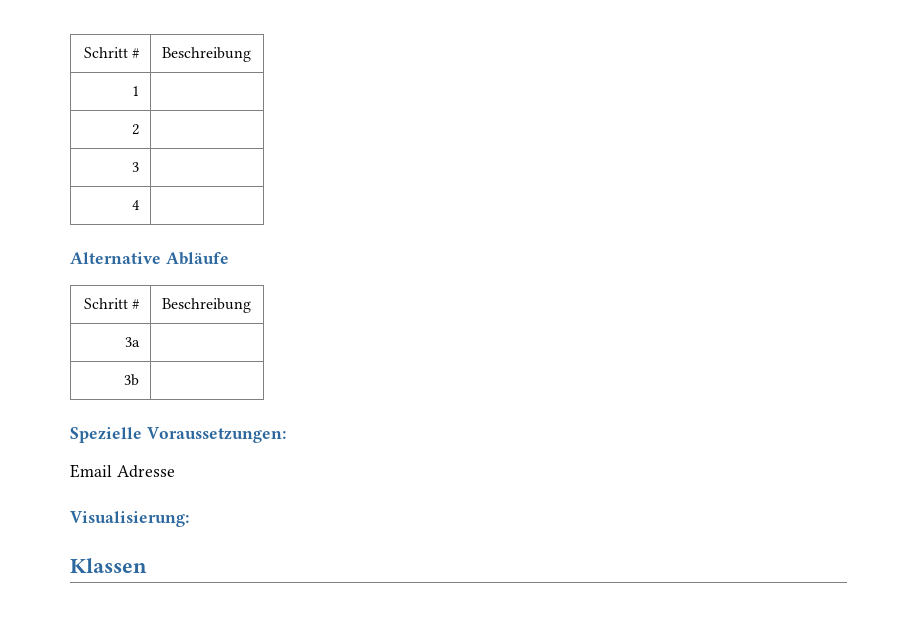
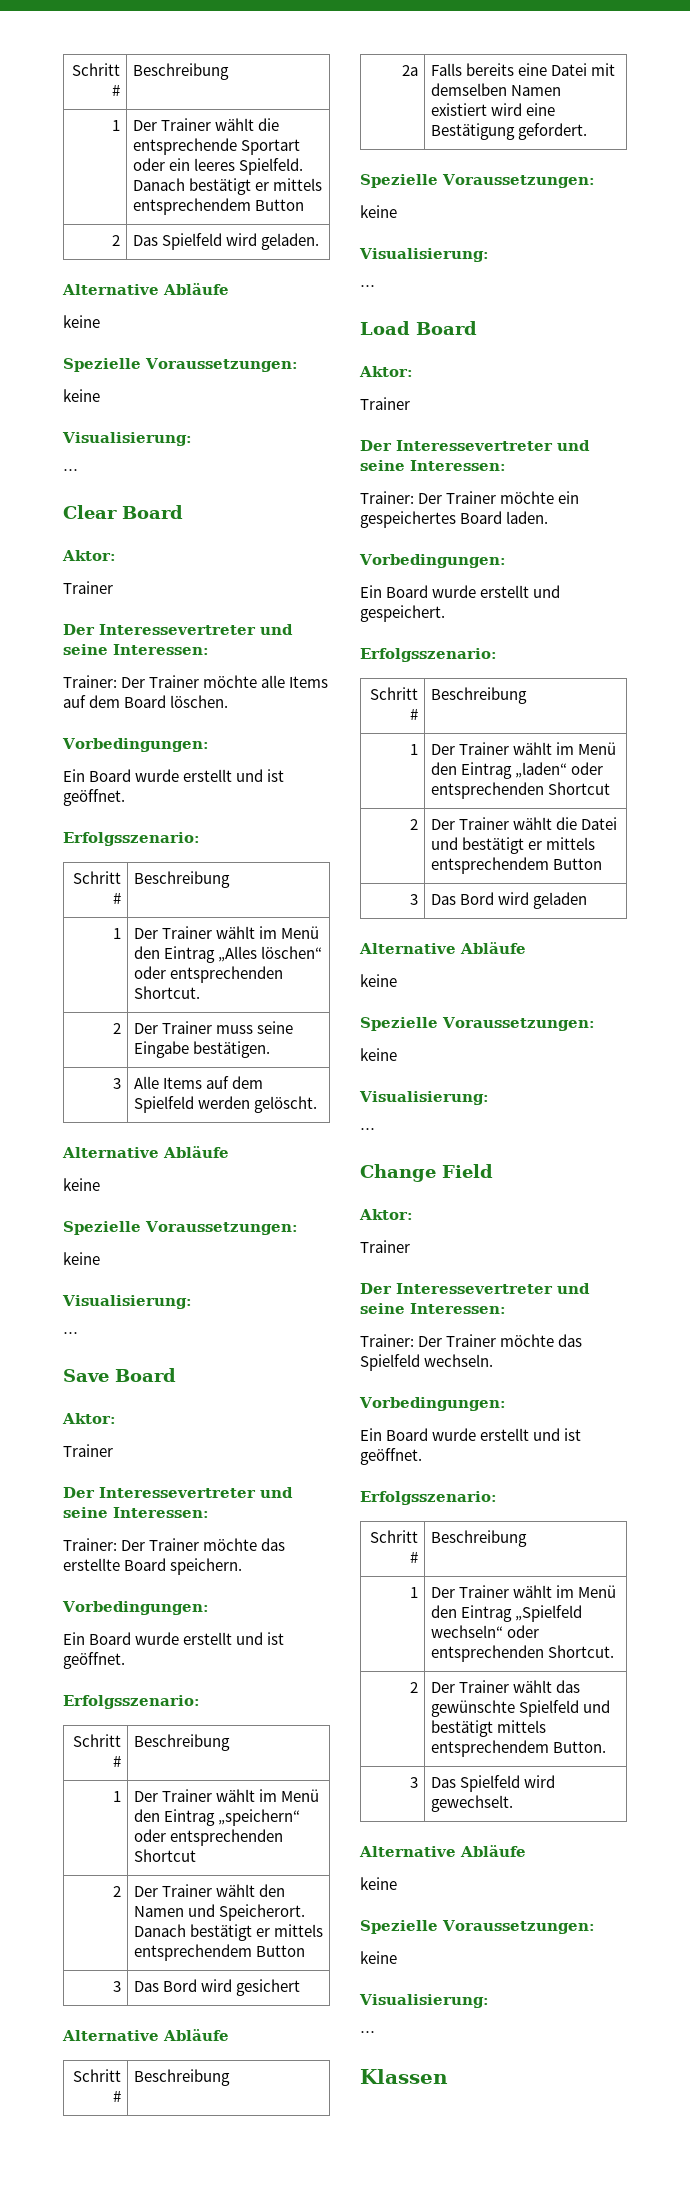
[84,47,140,58] [161,47,251,62] [132,86,140,96] [132,124,140,135] [132,162,140,172] [132,200,141,210] Schritt # | Beschreibung // 1 | // 2 | // 3 | // 4 | -> [72,63,121,76] [112,84,121,96] [132,63,229,80] [112,120,121,131] [132,118,280,131] [132,138,300,155] [132,158,304,175] [132,178,323,195] [132,198,304,215] [112,235,121,246] [132,233,320,250] [62,283,229,295] [63,315,100,328] [63,358,298,372] [63,389,100,402] [62,432,192,446] [63,469,78,476] [63,505,183,519] [62,550,116,561] [63,581,113,594] [63,624,293,635] [63,644,209,655] [63,675,329,688] [63,695,229,708] [62,738,209,752] [63,769,285,782] [63,789,125,806] [63,832,200,846] [73,871,122,884] [113,892,122,904] [133,871,230,888] [113,928,122,939] [133,926,320,939] [133,946,323,963] [133,966,283,983] [133,986,200,999] [113,1023,122,1034] [133,1021,294,1034] [133,1041,270,1058] [113,1078,122,1089] [133,1076,264,1089] [133,1096,317,1113] [62,1146,229,1158] [63,1178,100,1191] [63,1221,298,1235] [63,1252,100,1265] [62,1295,192,1309] [63,1332,78,1339] [63,1368,176,1382] [62,1413,116,1424] [63,1444,113,1457] [63,1487,293,1498] [63,1507,209,1518] [63,1538,286,1551] [63,1558,243,1575] [62,1601,209,1615] [63,1632,285,1645] [63,1652,125,1669] [63,1695,200,1709] [73,1734,122,1747] [113,1755,122,1767] [133,1734,230,1751] [113,1791,122,1802] [133,1789,320,1802] [133,1809,300,1826] [133,1829,283,1846] [133,1849,196,1862] [113,1886,122,1897] [133,1884,286,1897] [133,1904,305,1921] [133,1924,324,1941] [133,1944,305,1961] [113,1981,122,1992] [133,1979,301,1996] Schritt # | Beschreibung // 1 | Der Trainer wählt die entsprechende Sportart oder ein leeres Spielfeld. Danach bestätigt er mittels entsprechendem Button // 2 | Das Spielfeld wird geladen. // Alternative Abläufe // keine // Spezielle Voraussetzungen: // keine // Visualisierung: // … // Clear Board // Aktor: // Trainer // Der Interessevertreter und seine Interessen: // Trainer: Der Trainer möchte alle Items auf dem Board löschen. // Vorbedingungen: // Ein Board wurde erstellt und ist geöffnet. // Erfolgsszenario: // Schritt # | Beschreibung // 1 | Der Trainer wählt im Menü den Eintrag „Alles löschen“ oder entsprechenden Shortcut. // 2 | Der Trainer muss seine Eingabe bestätigen. // 3 | Alle Items auf dem Spielfeld werden gelöscht. // Alternative Abläufe // keine // Spezielle Voraussetzungen: // keine // Visualisierung: // … // Save Board // Aktor: // Trainer // Der Interessevertreter und seine Interessen: // Trainer: Der Trainer möchte das erstellte Board speichern. // Vorbedingungen: // Ein Board wurde erstellt und ist geöffnet. // Erfolgsszenario: // Schritt # | Beschreibung // 1 | Der Trainer wählt im Menü den Eintrag „speichern“ oder entsprechenden Shortcut // 2 | Der Trainer wählt den Namen und Speicherort. Danach bestätigt er mittels entsprechendem Button // 3 | Das Bord wird gesichert
[125,337,141,347] [124,374,140,386] [70,427,286,443] [70,464,175,478] [70,511,189,527] 3a | // 3b | // Spezielle Voraussetzungen: // Email Adresse // Visualisierung: -> [402,65,419,76] [430,63,616,76] [430,83,561,96] [430,103,555,116] [430,123,587,140] [360,174,595,188] [360,205,397,218] [359,248,489,262] [360,285,375,292] [360,321,477,335] [359,366,413,377] [360,397,410,410] [360,440,590,451] [360,460,506,471] [360,491,580,504] [360,511,549,528] [359,554,506,568] [360,585,561,598] [360,605,445,622] [360,648,497,662] [370,687,419,700] [410,708,419,720] [430,687,527,704] [410,744,419,755] [430,742,617,755] [430,762,604,779] [430,782,610,799] [410,819,419,830] [430,817,618,830] [430,837,596,854] [430,857,602,874] [410,894,419,905] [430,892,588,909] [359,942,526,954] [360,974,397,987] [360,1017,595,1031] [360,1048,397,1061] [359,1091,489,1105] [360,1128,375,1135] [360,1164,493,1182] [359,1209,413,1220] [360,1240,410,1253] [360,1283,590,1294] [360,1303,506,1314] [360,1334,583,1347] [360,1354,494,1371] [359,1397,506,1411] [360,1428,582,1441] [360,1448,422,1465] [360,1491,497,1505] [370,1530,419,1543] [410,1551,419,1563] [430,1530,527,1547] [410,1587,419,1598] [430,1585,617,1598] [430,1605,582,1622] [430,1625,539,1638] [430,1645,614,1662] [410,1682,419,1693] [430,1680,581,1693] [430,1700,610,1717] [430,1720,546,1737] [430,1740,606,1757] [410,1777,419,1788] [430,1775,555,1792] [430,1795,513,1812] [359,1845,526,1857] [360,1877,397,1890] [360,1920,595,1934] [360,1951,397,1964] [359,1994,489,2008] [360,2031,375,2038] 2a | Falls bereits eine Datei mit demselben Namen existiert wird eine Bestätigung gefordert. // Spezielle Voraussetzungen: // keine // Visualisierung: // … // Load Board // Aktor: // Trainer // Der Interessevertreter und seine Interessen: // Trainer: Der Trainer möchte ein gespeichertes Board laden. // Vorbedingungen: // Ein Board wurde erstellt und gespeichert. // Erfolgsszenario: // Schritt # | Beschreibung // 1 | Der Trainer wählt im Menü den Eintrag „laden“ oder entsprechenden Shortcut // 2 | Der Trainer wählt die Datei und bestätigt er mittels entsprechendem Button // 3 | Das Bord wird geladen // Alternative Abläufe // keine // Spezielle Voraussetzungen: // keine // Visualisierung: // … // Change Field // Aktor: // Trainer // Der Interessevertreter und seine Interessen: // Trainer: Der Trainer möchte das Spielfeld wechseln. // Vorbedingungen: // Ein Board wurde erstellt und ist geöffnet. // Erfolgsszenario: // Schritt # | Beschreibung // 1 | Der Trainer wählt im Menü den Eintrag „Spielfeld wechseln“ oder entsprechenden Shortcut. // 2 | Der Trainer wählt das gewünschte Spielfeld und bestätigt mittels entsprechendem Button. // 3 | Das Spielfeld wird gewechselt. // Alternative Abläufe // keine // Spezielle Voraussetzungen: // keine // Visualisierung: // …

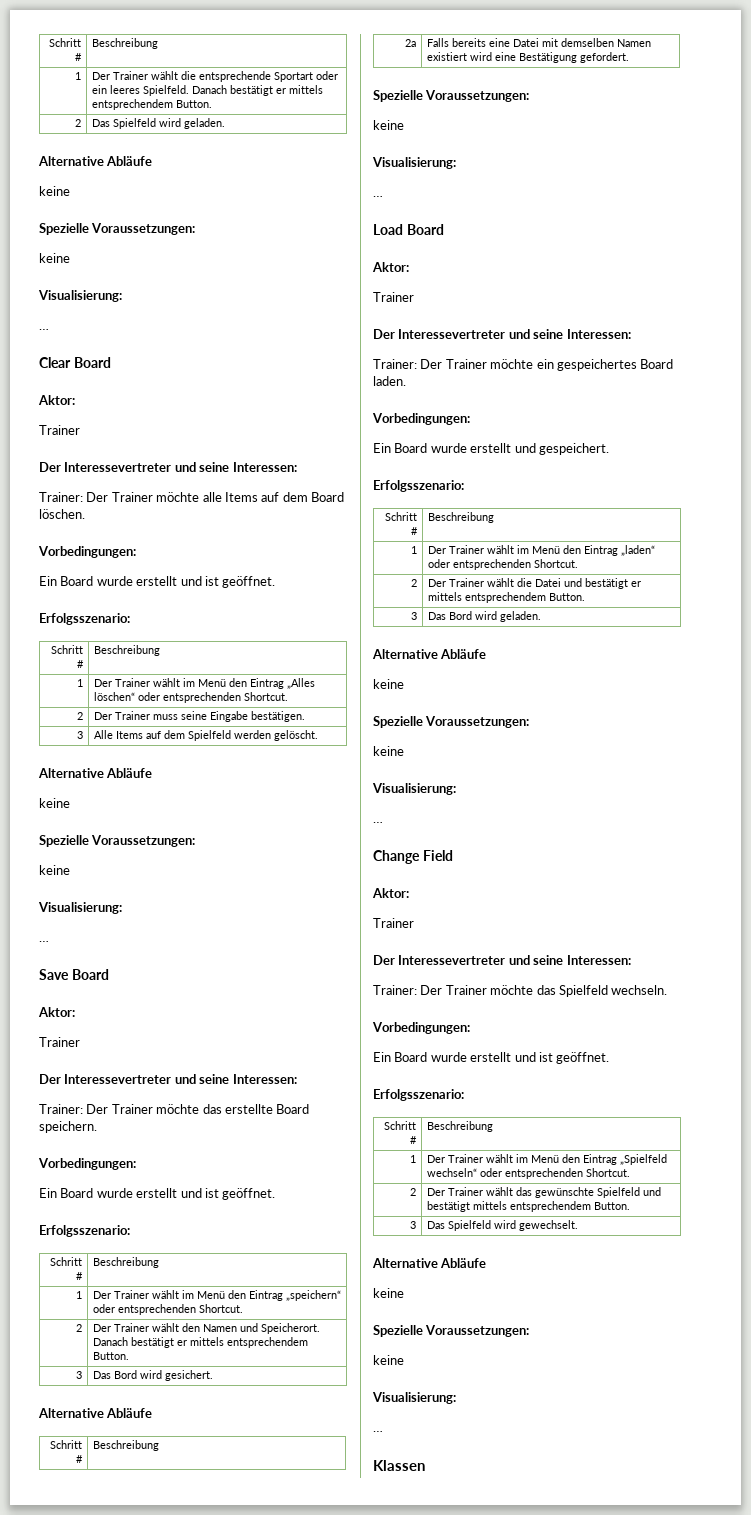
[254,199,304,211] Button -> [175,100,212,108] Button.
[133,1849,196,1862] Shortcut -> [198,1304,243,1313] Shortcut.
[255,1945,305,1957] [113,1981,122,1992] [133,1979,301,1996] Button // 3 | Das Bord wird gesichert -> [92,1352,129,1360] [76,1371,83,1379] [92,1370,213,1381] Button. // 3 | Das Bord wird gesichert.
[547,782,610,795] Shortcut -> [533,559,578,568] Shortcut.
[552,858,602,870] [410,894,419,905] [430,892,588,909] Button // 3 | Das Bord wird geladen -> [548,593,585,601] [411,612,418,620] [427,611,541,622] Button. // 3 | Das Bord wird geladen.

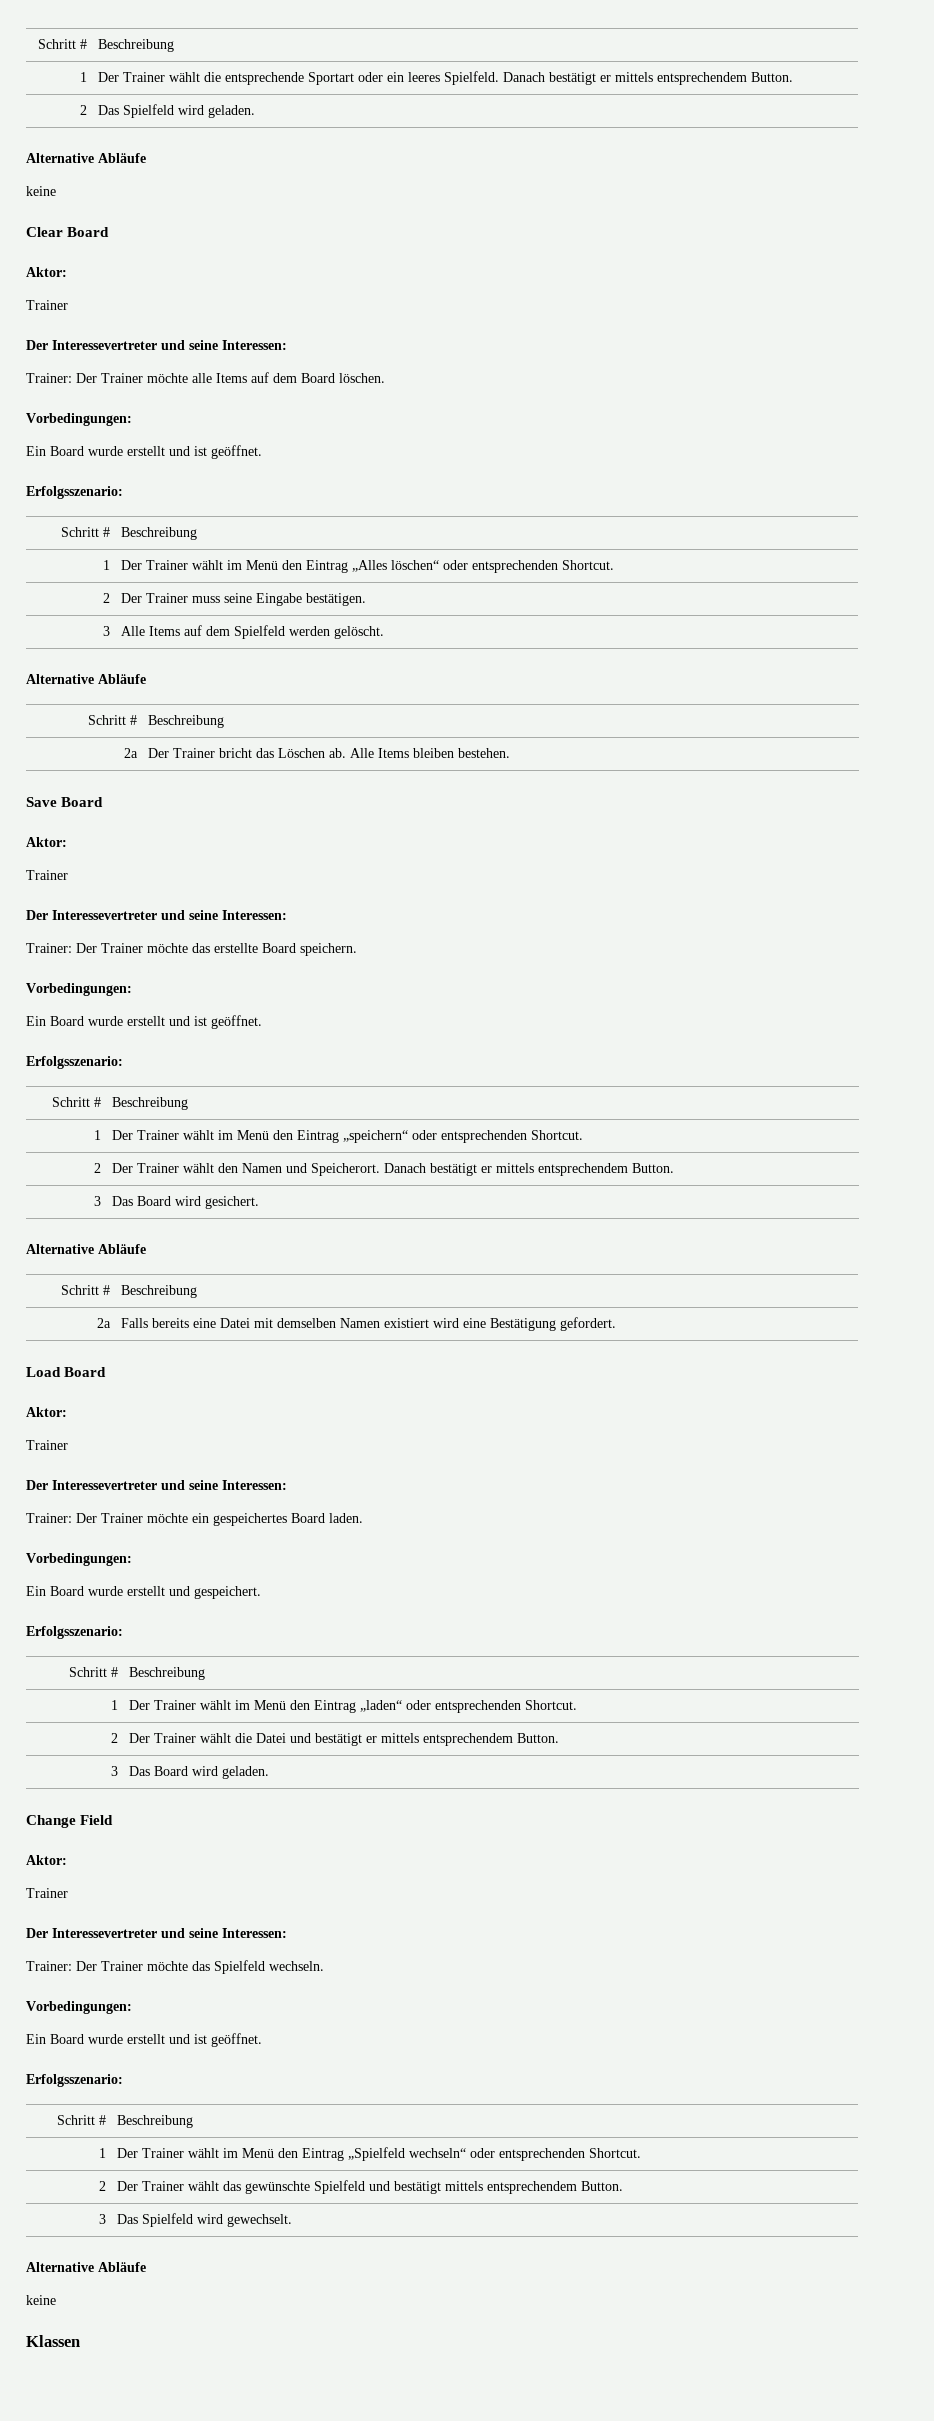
[39,223,196,235] [39,253,70,263] [38,290,122,302] [39,329,49,330] // Spezielle Voraussetzungen: // keine // Visualisierung: // … -> (56, 191) none
[39,798,70,808] [39,835,196,847] [39,865,70,875] [38,902,122,914] [39,941,49,942] // keine // Spezielle Voraussetzungen: // keine // Visualisierung: // … -> [88,715,138,725] [147,715,224,728] [124,748,139,758] [147,748,510,758] // Schritt # | Beschreibung // 2a | Der Trainer bricht das Löschen ab. Alle Items bleiben bestehen.
[113,1370,137,1379] Bord -> [136,1196,171,1206] Board
[373,90,530,102] [373,120,404,130] [372,157,456,169] [373,196,383,197] // Spezielle Voraussetzungen: // keine // Visualisierung: // … -> (616, 1324) none
[448,611,541,622] [372,649,487,659] [373,679,404,689] [373,716,530,728] [373,746,404,756] [372,783,456,795] [373,822,383,823] Bord wird geladen. // Alternative Abläufe // keine // Spezielle Voraussetzungen: // keine // Visualisierung: // … -> [153,1766,269,1779] Board wird geladen.
[373,1325,530,1337] [373,1355,404,1365] [372,1392,456,1404] [373,1431,383,1432] // Spezielle Voraussetzungen: // keine // Visualisierung: // … -> (56, 2300) none

